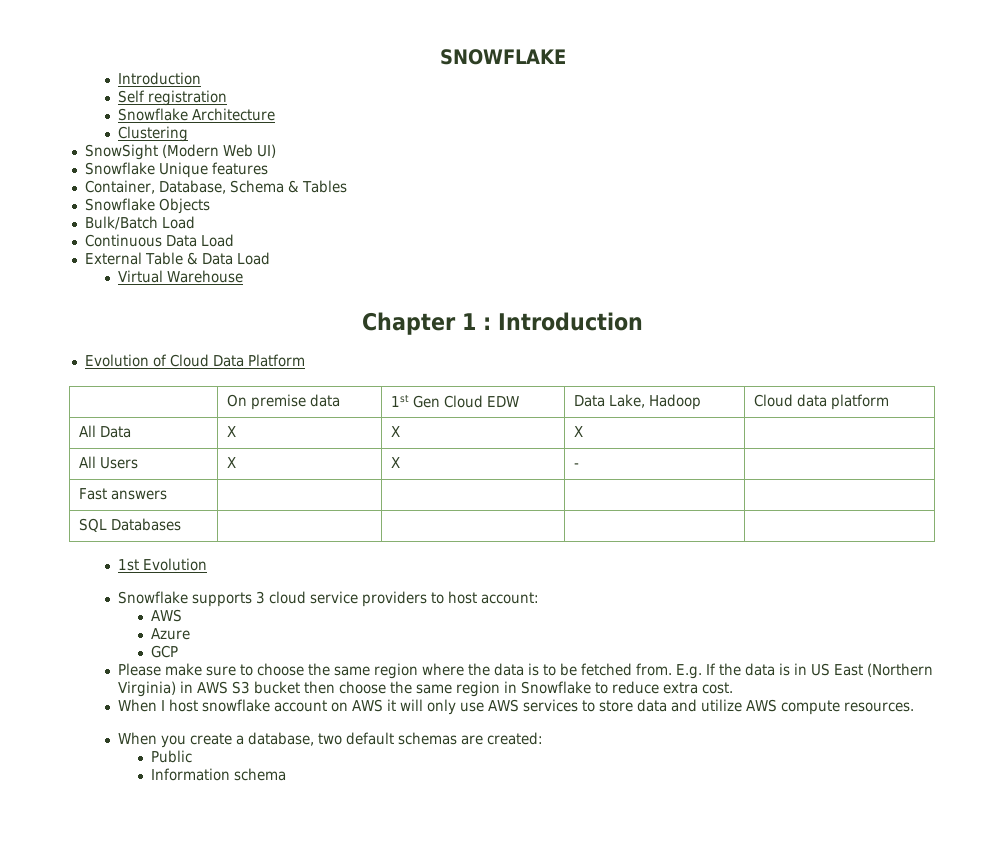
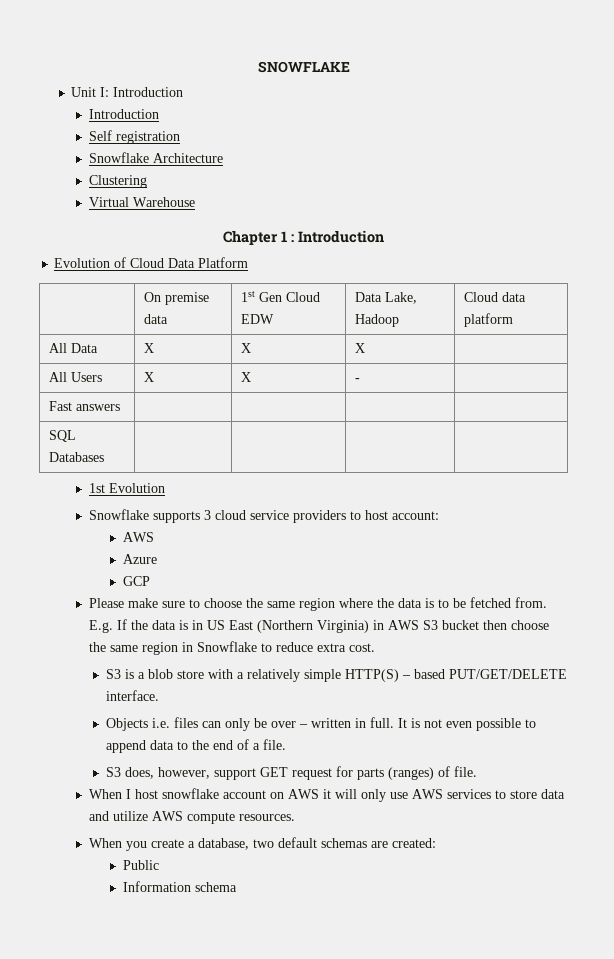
(566, 57) none -> [71,87,184,97] // Unit I: Introduction
[84,144,276,160] [84,162,268,178] [84,180,347,194] [84,198,210,214] [84,216,195,230] [84,234,234,247] [84,252,270,265] // SnowSight (Modern Web UI) // Snowflake Unique features // Container, Database, Schema & Tables // Snowflake Objects // Bulk/Batch Load // Continuous Data Load // External Table & Data Load -> (147, 181) none
(733, 688) none -> [105,669,567,682] [105,690,159,701] [105,717,536,731] [105,739,286,753] [105,766,477,780] // S3 is a blob store with a relatively simple HTTP(S) – based PUT/GET/DELETE interface. // Objects i.e. files can only be over – written in full. It is not even possible to append data to the end of a file. // S3 does, however, support GET request for parts (ranges) of file.

